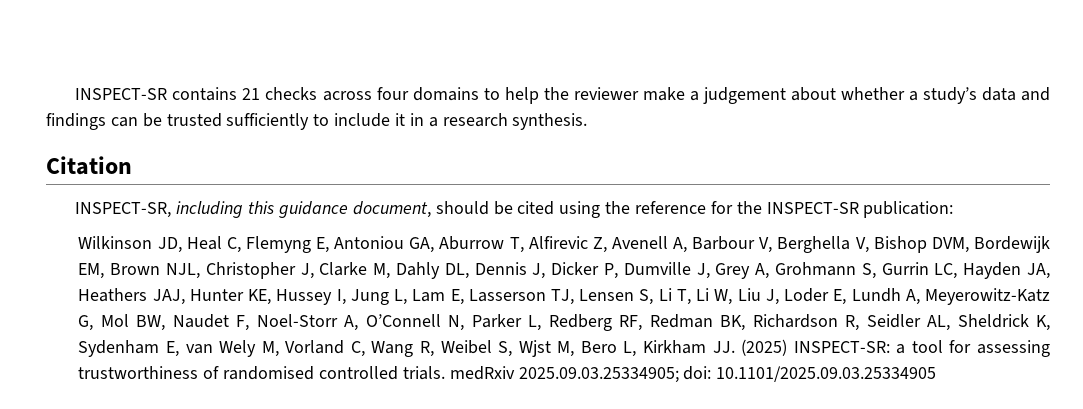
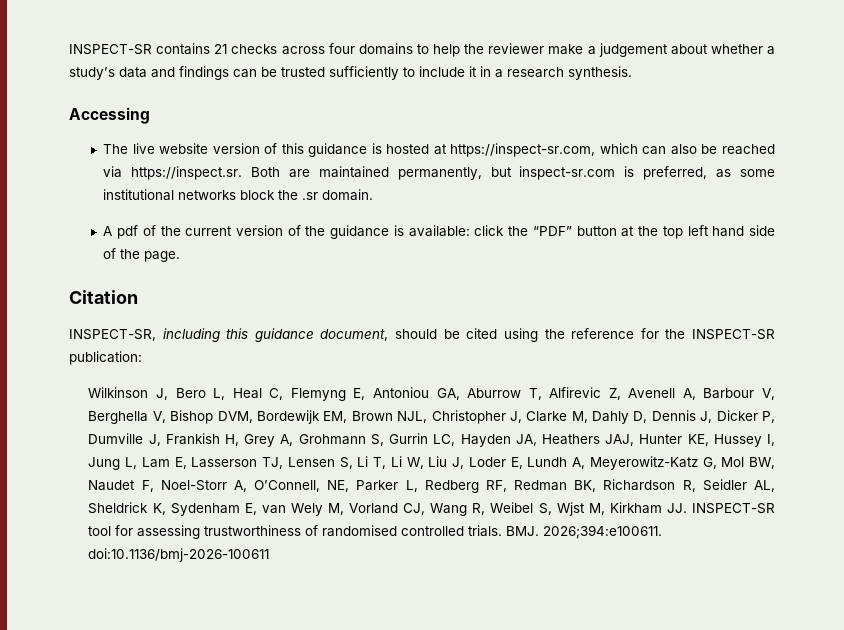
(588, 121) none -> [69,107,150,124] [103,143,776,157] [103,166,775,180] [103,189,374,201] [103,225,775,239] [103,248,181,262] // Accessing // The live website version of this guidance is hosted at https://inspect-sr.com, which can also be reached via https://inspect.sr. Both are maintained permanently, but inspect-sr.com is preferred, as some institutional networks block the .sr domain. // A pdf of the current version of the guidance is available: click the “PDF” button at the top left hand side of the page.
[157,237,182,253] JD, -> [156,388,226,400] J, Bero L,
[444,263,469,279] DL, -> [633,411,648,423] D,
(710, 271) none -> [165,433,240,446] Frankish H,
[365,314,465,331] O’Connell N, -> [254,480,350,492] O’Connell, NE,
[350,341,365,357] C, -> [403,503,426,515] CJ,
[580,339,906,357] Bero L, Kirkham JJ. (2025) INSPECT-SR: a -> [609,502,775,514] Kirkham JJ. INSPECT-SR
[449,366,937,383] medRxiv 2025.09.03.25334905; doi: 10.1101/2025.09.03.25334905 -> [506,525,663,539] [88,548,270,562] BMJ. 2026;394:e100611. doi:10.1136/bmj-2026-100611

